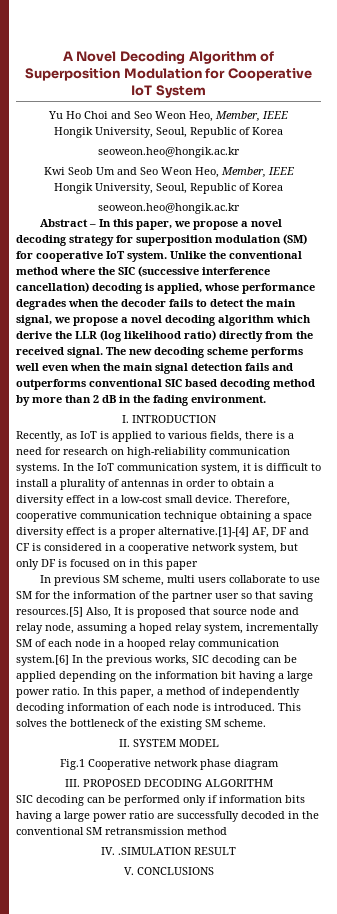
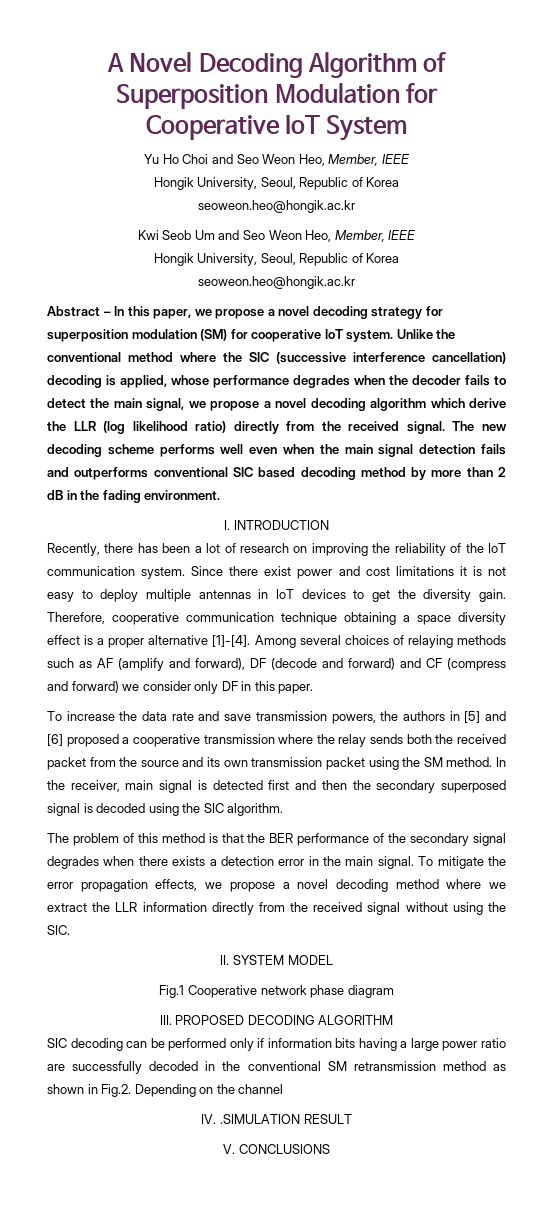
[66,431,294,442] [16,447,290,458] [16,463,321,474] [16,479,274,490] [16,495,232,506] as IoT is applied to various fields, there is a need for research on high-reliability communication systems. In the IoT communication system, it is difficult to install a plurality of antennas in order to obtain a diversity effect in a low-cost small device. -> [104,543,506,556] [47,566,506,579] [47,589,507,602] there has been a lot of research on improving the reliability of the IoT communication system. Since there exist power and cost limitations it is not easy to deploy multiple antennas in IoT devices to get the diversity gain.
[158,527,309,538] [16,543,298,554] [16,559,198,570] [40,575,321,586] [16,591,313,602] [16,607,299,618] [16,623,319,634] [16,639,279,650] [16,655,297,666] [16,671,313,682] [16,687,300,698] [16,703,301,714] [16,719,266,730] alternative.[1]-[4] AF, DF and CF is considered in a cooperative network system, but only DF is focused on in this paper // In previous SM scheme, multi users collaborate to use SM for the information of the partner user so that saving resources.[5] Also, It is proposed that source node and relay node, assuming a hoped relay system, incrementally SM of each node in a hooped relay communication system.[6] In the previous works, SIC decoding can be applied depending on the information bit having a large power ratio. In this paper, a method of independently decoding information of each node is introduced. This solves the bottleneck of the existing SM scheme. -> [148,635,507,648] [47,658,506,671] [47,681,314,694] [47,711,506,724] [47,734,506,747] [47,757,507,770] [47,780,506,793] [47,803,284,816] [47,833,506,846] [47,856,506,869] [47,879,506,892] [47,902,507,915] [47,925,70,935] alternative [1]-[4]. Among several choices of relaying methods such as AF (amplify and forward), DF (decode and forward) and CF (compress and forward) we consider only DF in this paper. // To increase the data rate and save transmission powers, the authors in [5] and [6] proposed a cooperative transmission where the relay sends both the received packet from the source and its own transmission packet using the SM method. In the receiver, main signal is detected first and then the secondary superposed signal is decoded using the SIC algorithm. // The problem of this method is that the BER performance of the secondary signal degrades when there exists a detection error in the main signal. To mitigate the error propagation effects, we propose a novel decoding method where we extract the LLR information directly from the received signal without using the SIC.
(227, 831) none -> [492,1064,506,1071] [47,1084,284,1097] as shown in Fig.2. Depending on the channel

